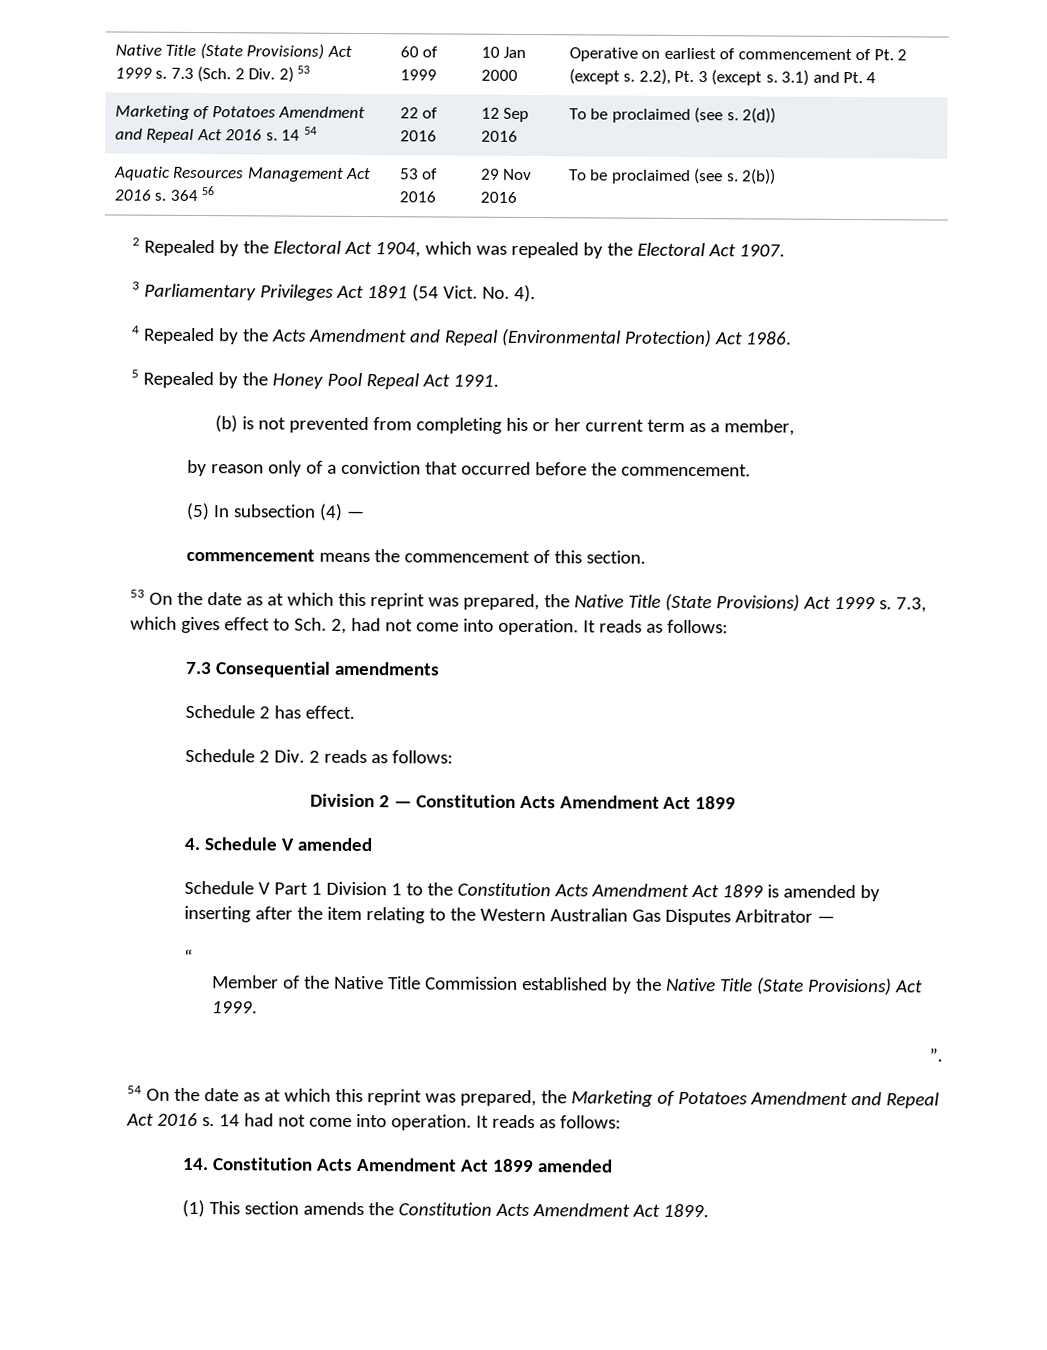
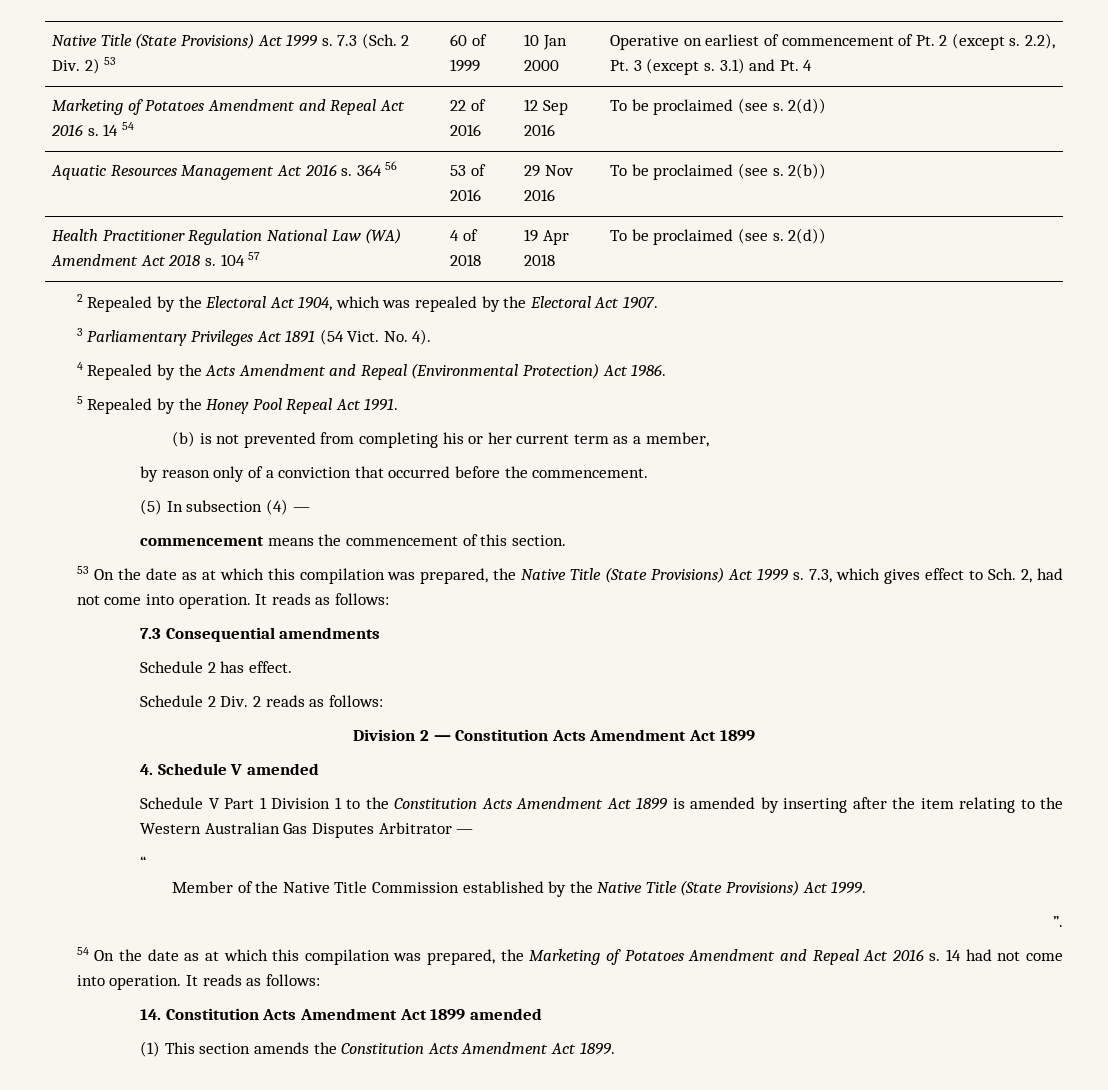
(777, 176) none -> [52,228,402,245] [51,252,261,266] [450,229,478,241] [450,254,482,266] [524,229,569,245] [524,254,556,266] [610,228,827,245] // Health Practitioner Regulation National Law (WA) Amendment Act 2018 s. 104 57 | 4 of 2018 | 19 Apr 2018 | To be proclaimed (see s. 2(d))
[369,593,425,610] reprint -> [299,568,385,584] compilation
[366,1089,422,1106] reprint -> [304,949,390,965] compilation

